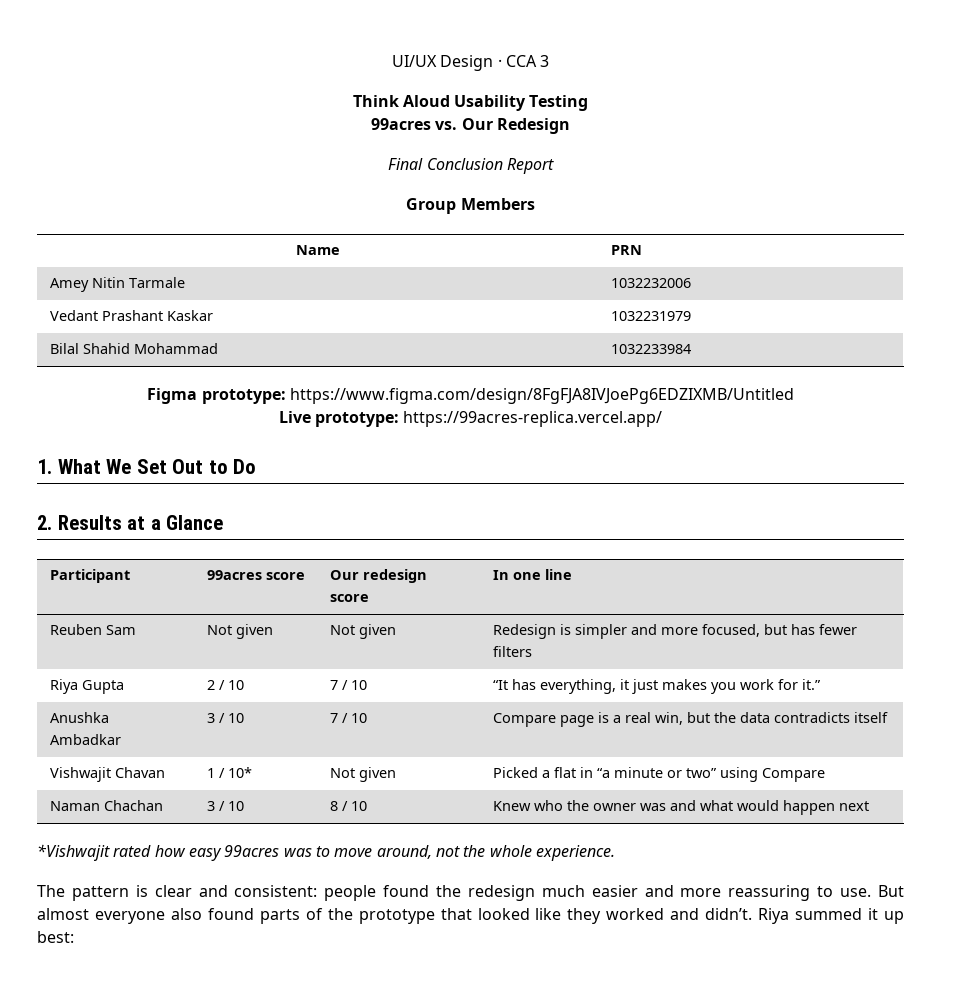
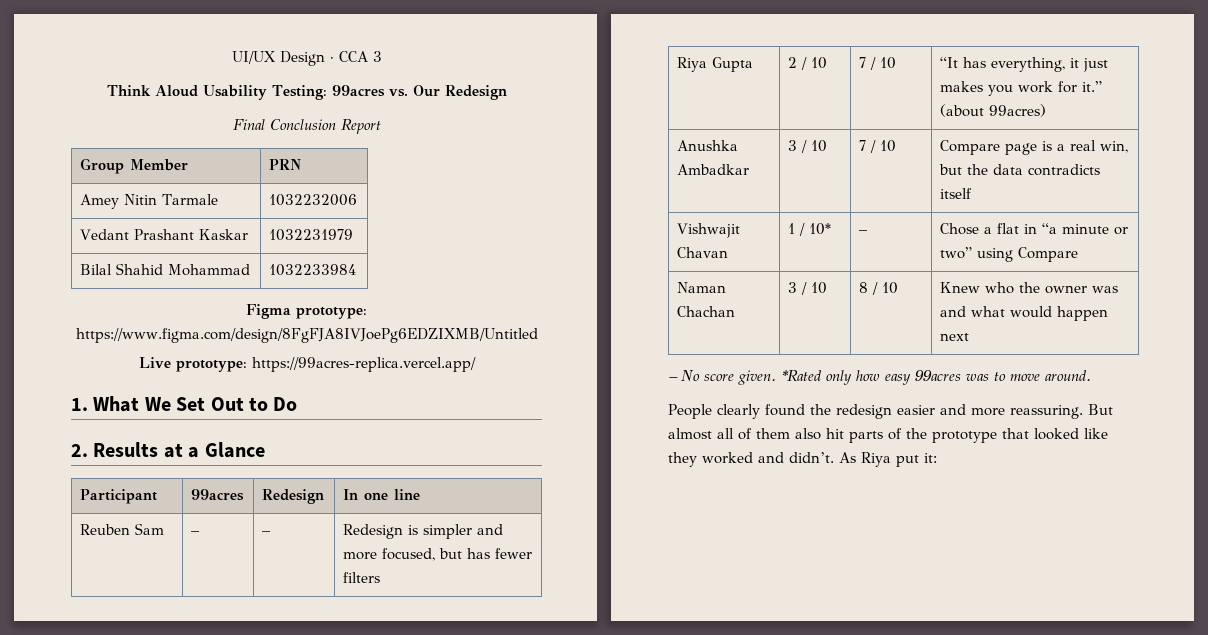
[529,95,589,111] Testing // -> [271,85,327,100] Testing:
[406,198,535,214] [296,245,340,255] // Group Members // Name -> [80,158,189,174] // Group Member
[265,572,305,580] [329,569,427,583] [329,594,369,602] score | Our redesign score -> [262,489,325,504] | Redesign
[206,624,273,639] [329,624,396,639] Not given | Not given -> [191,531,201,535] [262,531,272,535] – | –
(821, 684) none -> [940,104,1047,117] (about 99acres)
[329,767,396,782] [492,767,538,778] Not given | Picked -> [859,230,869,234] [940,223,980,235] – | Chose
[37,844,152,861] *Vishwajit rated -> [668,370,852,385] – No score given. *Rated only
[376,845,615,861] [37,885,377,901] around, not the whole experience. // The pattern is clear and consistent: people -> [1045,370,1091,381] [668,404,760,419] around. // People clearly
[541,885,585,897] much -> (892, 411) none
[728,885,904,901] [37,908,254,924] reassuring to use. But almost everyone also found -> [1010,404,1113,419] [668,428,844,440] reassuring. But almost all of them also hit
[758,908,905,924] [37,931,74,943] Riya summed it up best: -> [839,452,937,467] As Riya put it:

